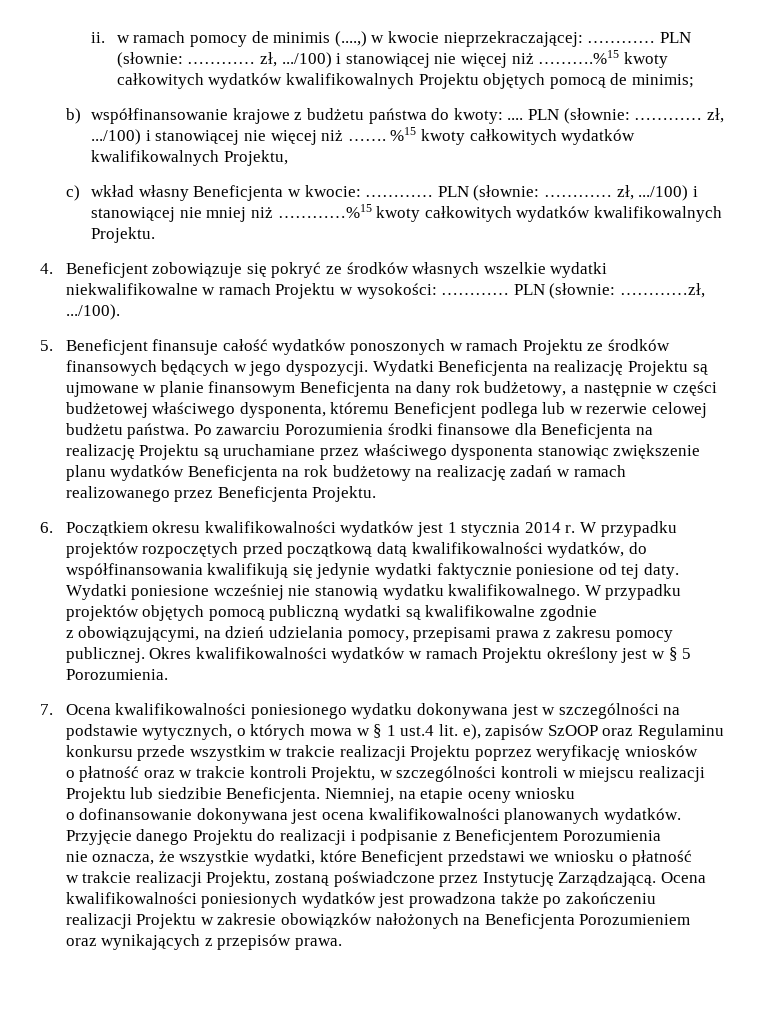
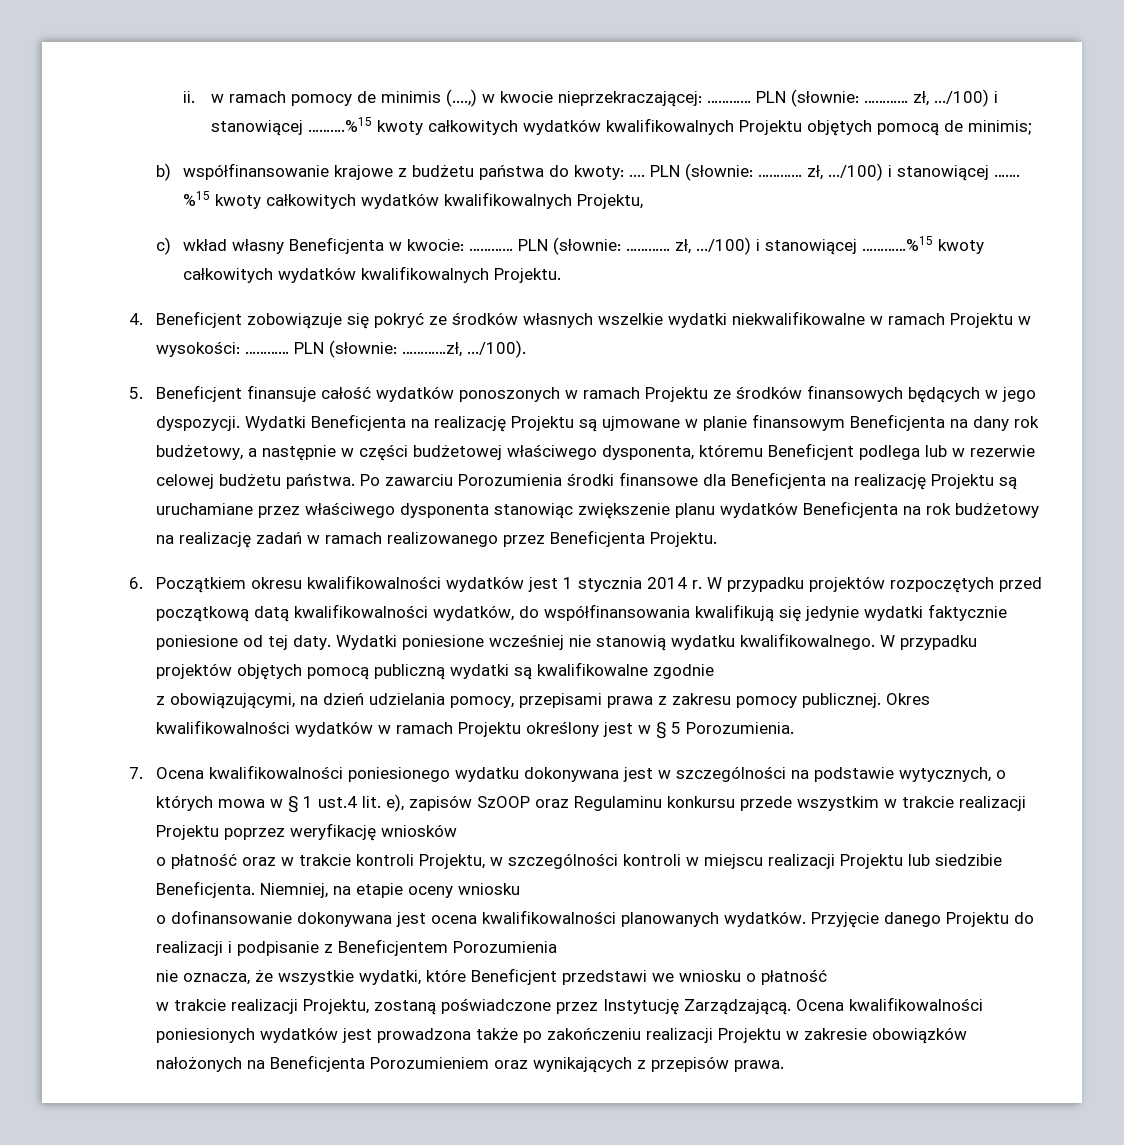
[434,53,534,68] nie więcej niż -> (303, 128) none
[243,130,344,145] nie więcej niż -> (990, 173) none
[179,207,273,222] nie mniej niż -> (858, 247) none

